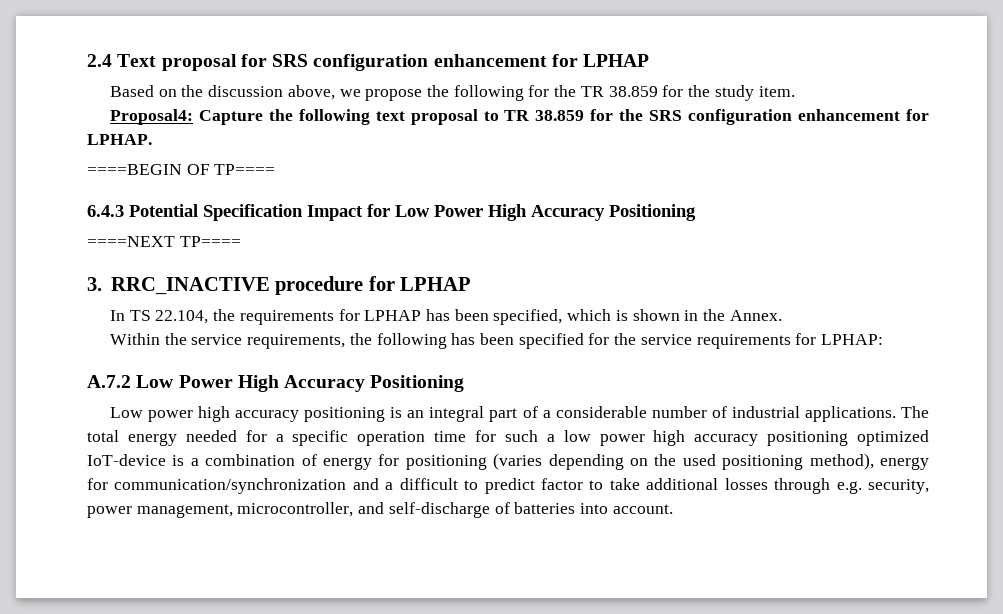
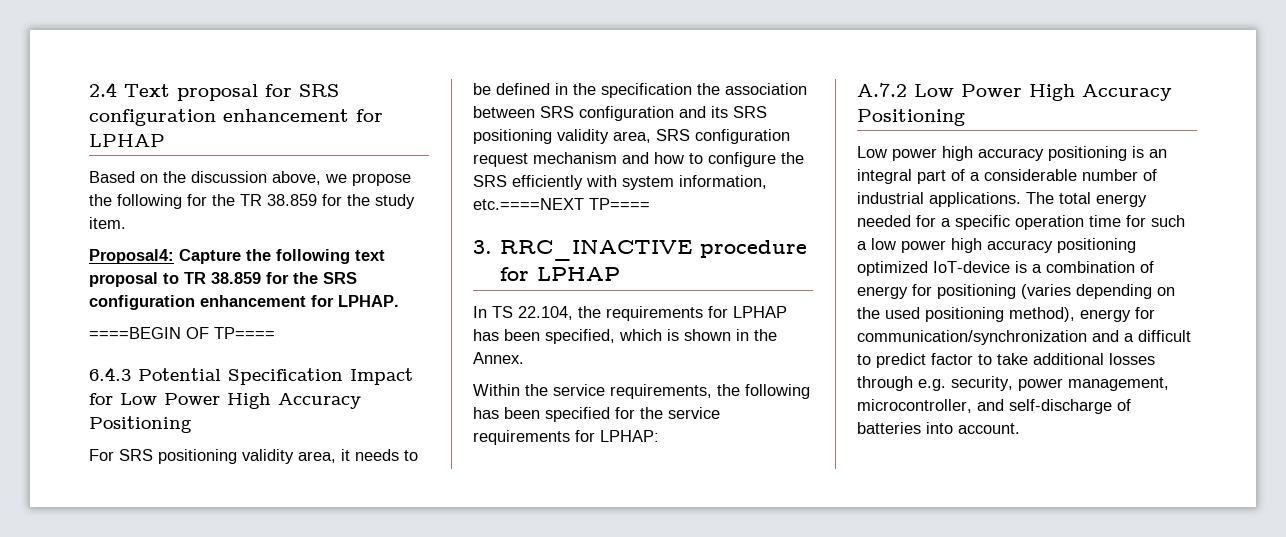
[87,236,175,247] ====NEXT -> [89,449,418,464] [473,83,807,98] [473,106,767,121] [473,129,790,144] [473,152,804,167] [473,175,767,190] [473,198,584,210] For SRS positioning validity area, it needs to be defined in the specification the association between SRS configuration and its SRS positioning validity area, SRS configuration request mechanism and how to configure the SRS efficiently with system information, etc.====NEXT

